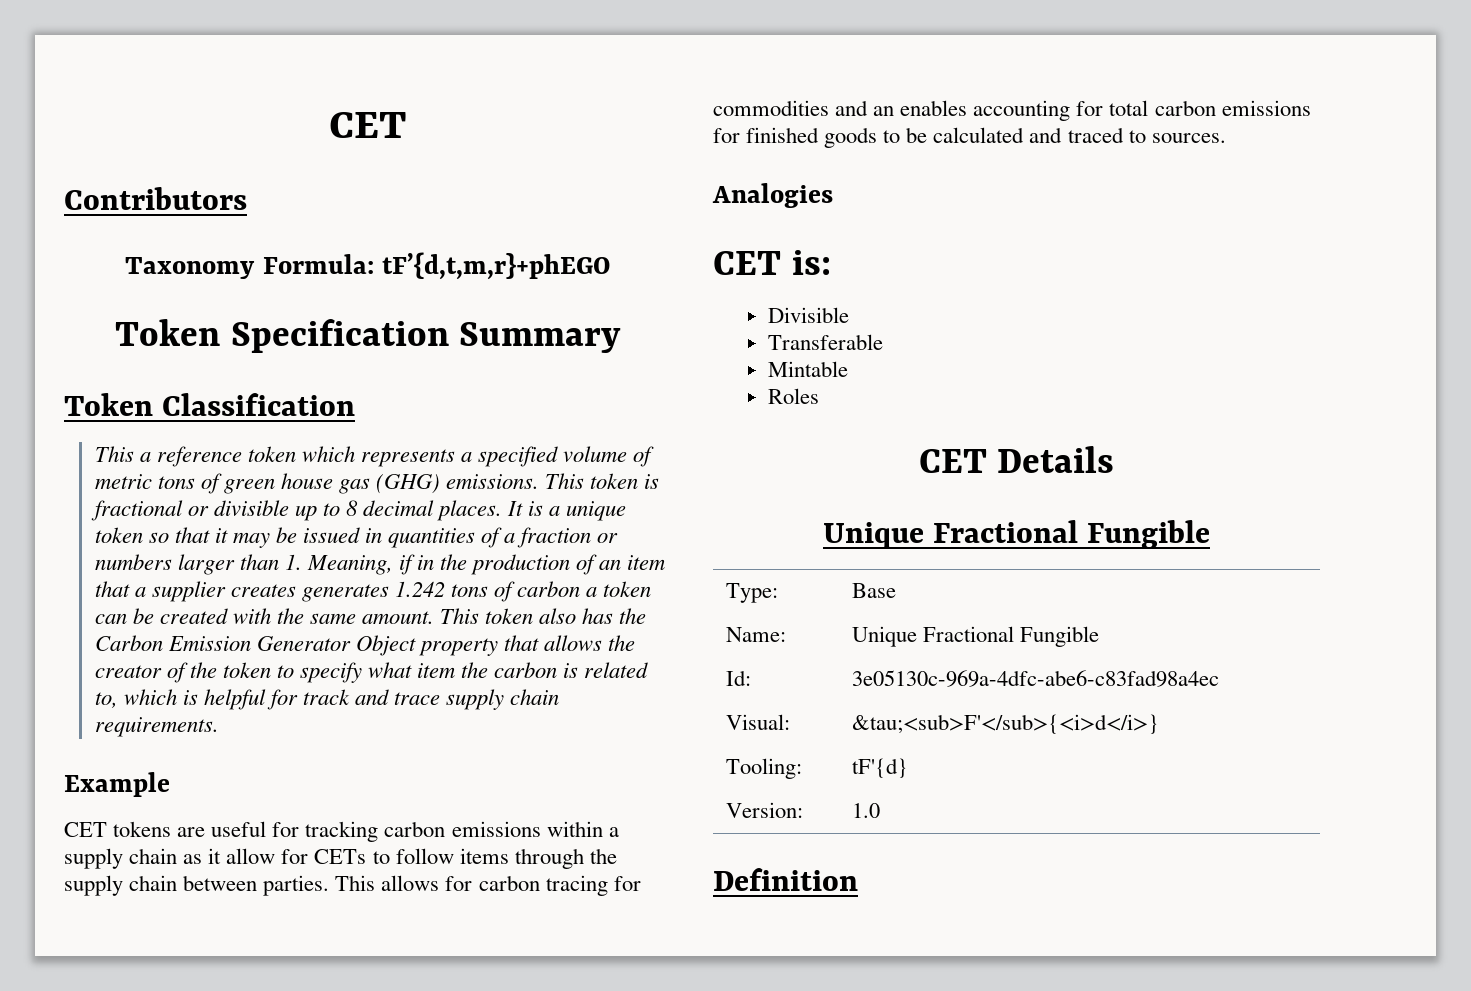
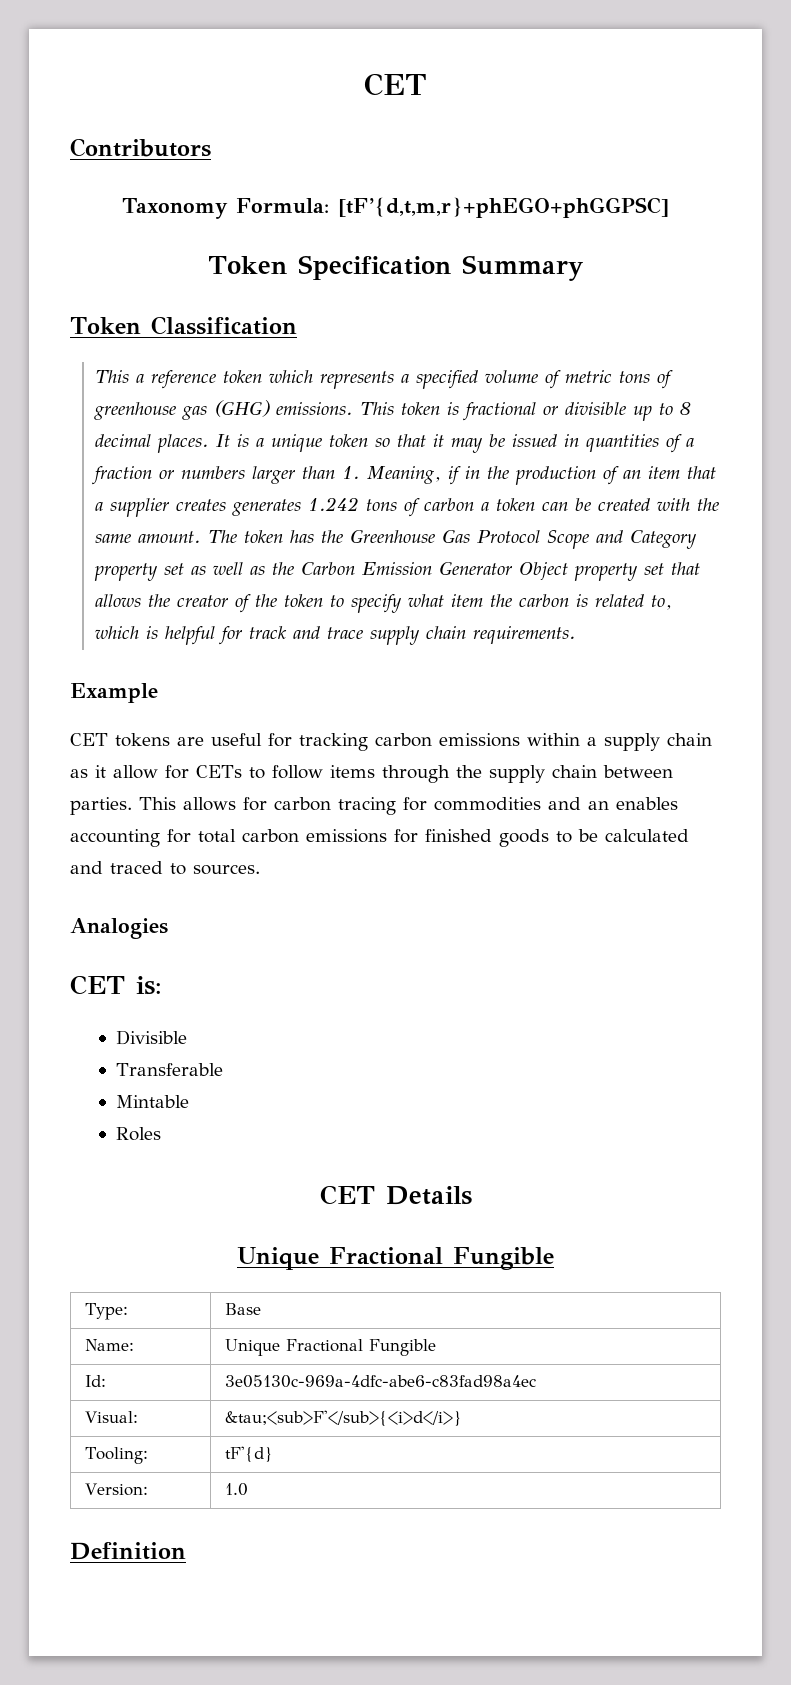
[381,252,610,280] tF’{d,t,m,r}+phEGO -> [338,197,670,218] [tF’{d,t,m,r}+phEGO+phGGPSC]
[223,473,333,494] green house -> [93,402,176,420] greenhouse
[440,608,614,624] This token also has -> [207,529,697,549] [93,562,265,581] The token has the Greenhouse Gas Protocol Scope and Category property set as well as
(498, 647) none -> [643,563,664,575] set

